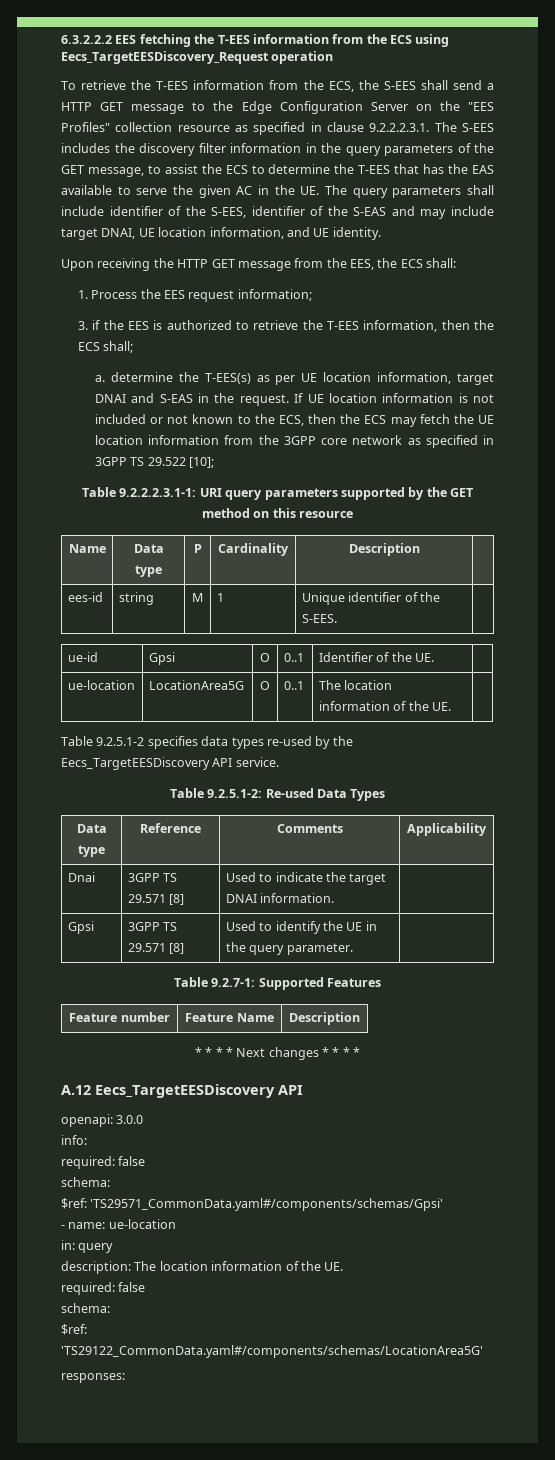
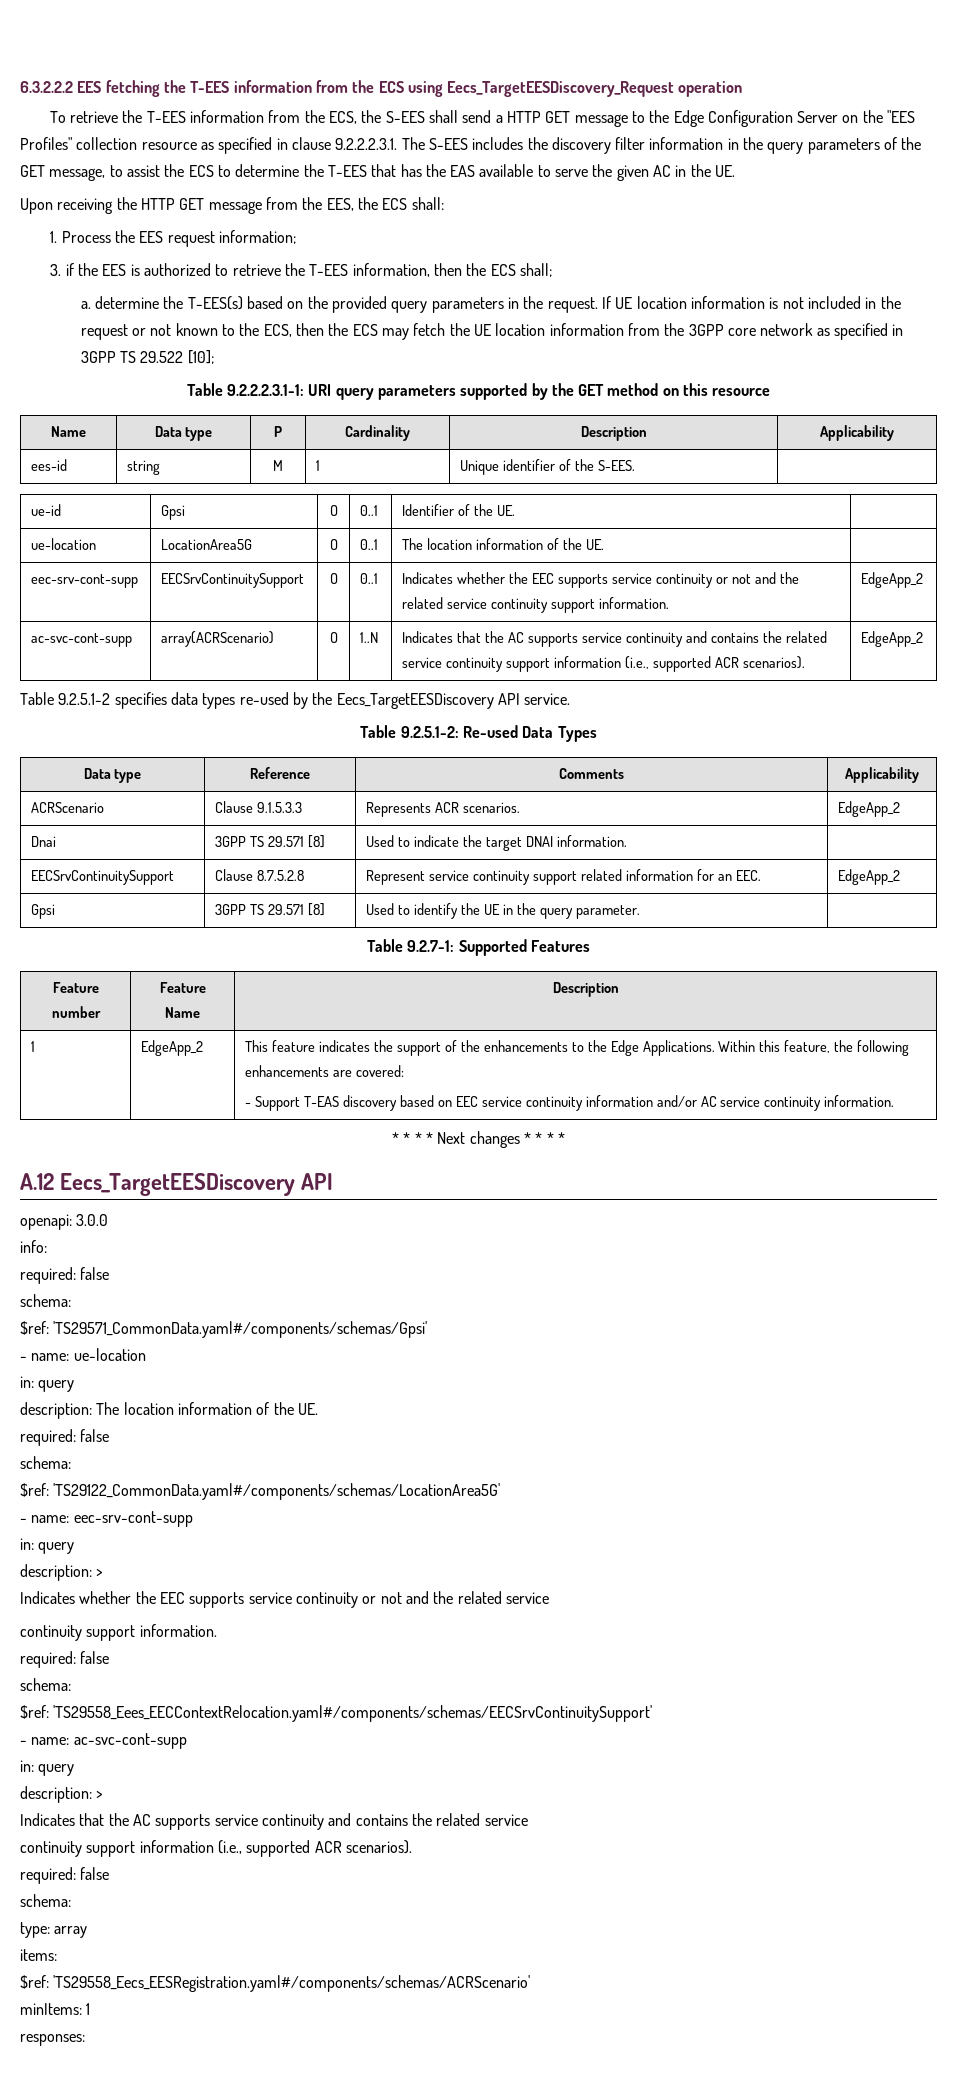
[324,185,494,198] [61,206,495,219] [61,227,381,240] The query parameters shall include identifier of the S-EES, identifier of the S-EAS and may include target DNAI, UE location information, and UE identity. -> (736, 171) none
[256,372,494,385] [94,393,193,403] as per UE location information, target DNAI and S-EAS -> [247,296,504,313] based on the provided query parameters
(146, 419) none -> [865,296,901,309] [80,324,128,340] in the request
(420, 549) none -> [820,425,894,441] Applicability
(452, 706) none -> [31,574,139,588] [161,573,305,588] [329,573,338,584] [360,573,379,584] [402,572,799,588] [402,597,670,613] [861,572,924,588] [31,633,133,647] [161,631,275,647] [329,632,338,643] [360,632,379,643] [402,631,827,647] [402,656,805,672] [861,631,924,647] // eec-srv-cont-supp | EECSrvContinuitySupport | O | 0..1 | Indicates whether the EEC supports service continuity or not and the related service continuity support information. | EdgeApp_2 // ac-svc-cont-supp | array(ACRScenario) | O | 1..N | Indicates that the AC supports service continuity and contains the related service continuity support information (i.e., supported ACR scenarios). | EdgeApp_2
(487, 829) none -> [31,802,105,813] [215,801,303,813] [366,802,521,817] [838,801,901,817] // ACRScenario | Clause 9.1.5.3.3 | Represents ACR scenarios. | EdgeApp_2
(335, 898) none -> [31,870,175,885] [215,869,305,881] [366,869,761,885] [838,869,901,885] // EECSrvContinuitySupport | Clause 8.7.5.2.8 | Represent service continuity support related information for an EEC. | EdgeApp_2
(360, 1018) none -> [31,1041,36,1052] [141,1040,204,1056] [245,1040,910,1056] [245,1065,405,1077] [245,1095,895,1111] // 1 | EdgeApp_2 | This feature indicates the support of the enhancements to the Edge Applications. Within this feature, the following enhancements are covered: // - Support T-EAS discovery based on EEC service continuity information and/or AC service continuity information.
(483, 1351) none -> [20,1511,193,1527] [20,1538,75,1554] [20,1564,104,1581] [20,1591,549,1608] [20,1624,217,1641] [20,1651,110,1668] [20,1678,71,1691] [20,1705,653,1722] [20,1733,187,1749] [20,1760,75,1776] [20,1786,104,1803] [20,1813,528,1830] [20,1840,412,1857] [20,1867,110,1884] [20,1894,71,1907] [20,1922,88,1938] [20,1949,57,1961] [20,1975,531,1992] [20,2003,91,2015] // - name: eec-srv-cont-supp // in: query // description: > // Indicates whether the EEC supports service continuity or not and the related service // continuity support information. // required: false // schema: // $ref: 'TS29558_Eees_EECContextRelocation.yaml#/components/schemas/EECSrvContinuitySupport' // - name: ac-svc-cont-supp // in: query // description: > // Indicates that the AC supports service continuity and contains the related service // continuity support information (i.e., supported ACR scenarios). // required: false // schema: // type: array // items: // $ref: 'TS29558_Eecs_EESRegistration.yaml#/components/schemas/ACRScenario' // minItems: 1

